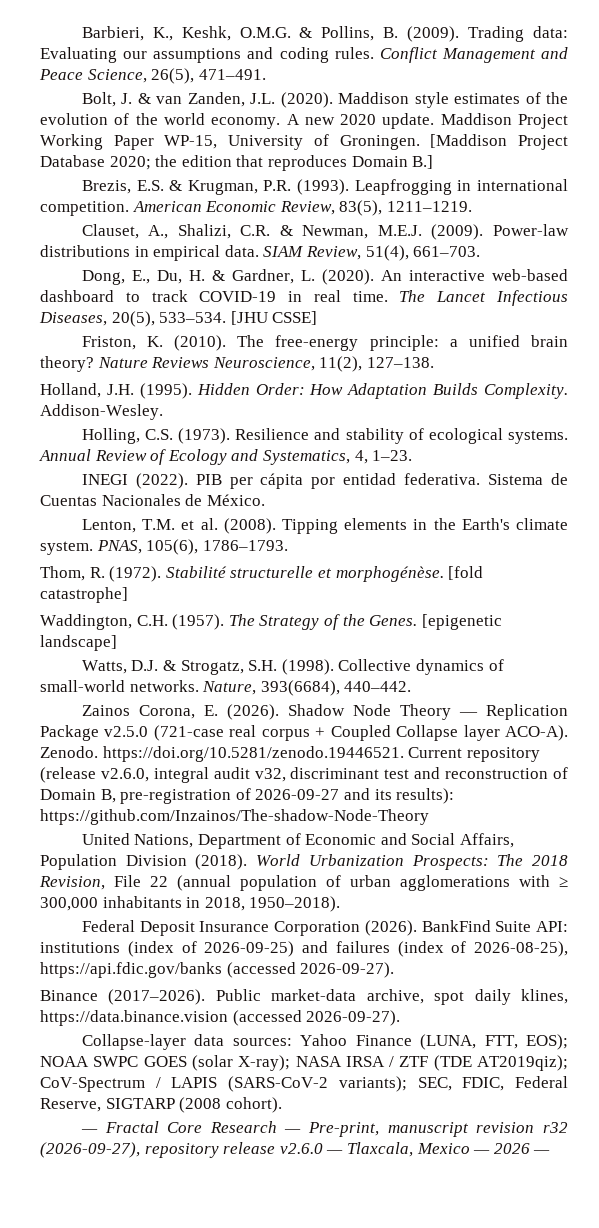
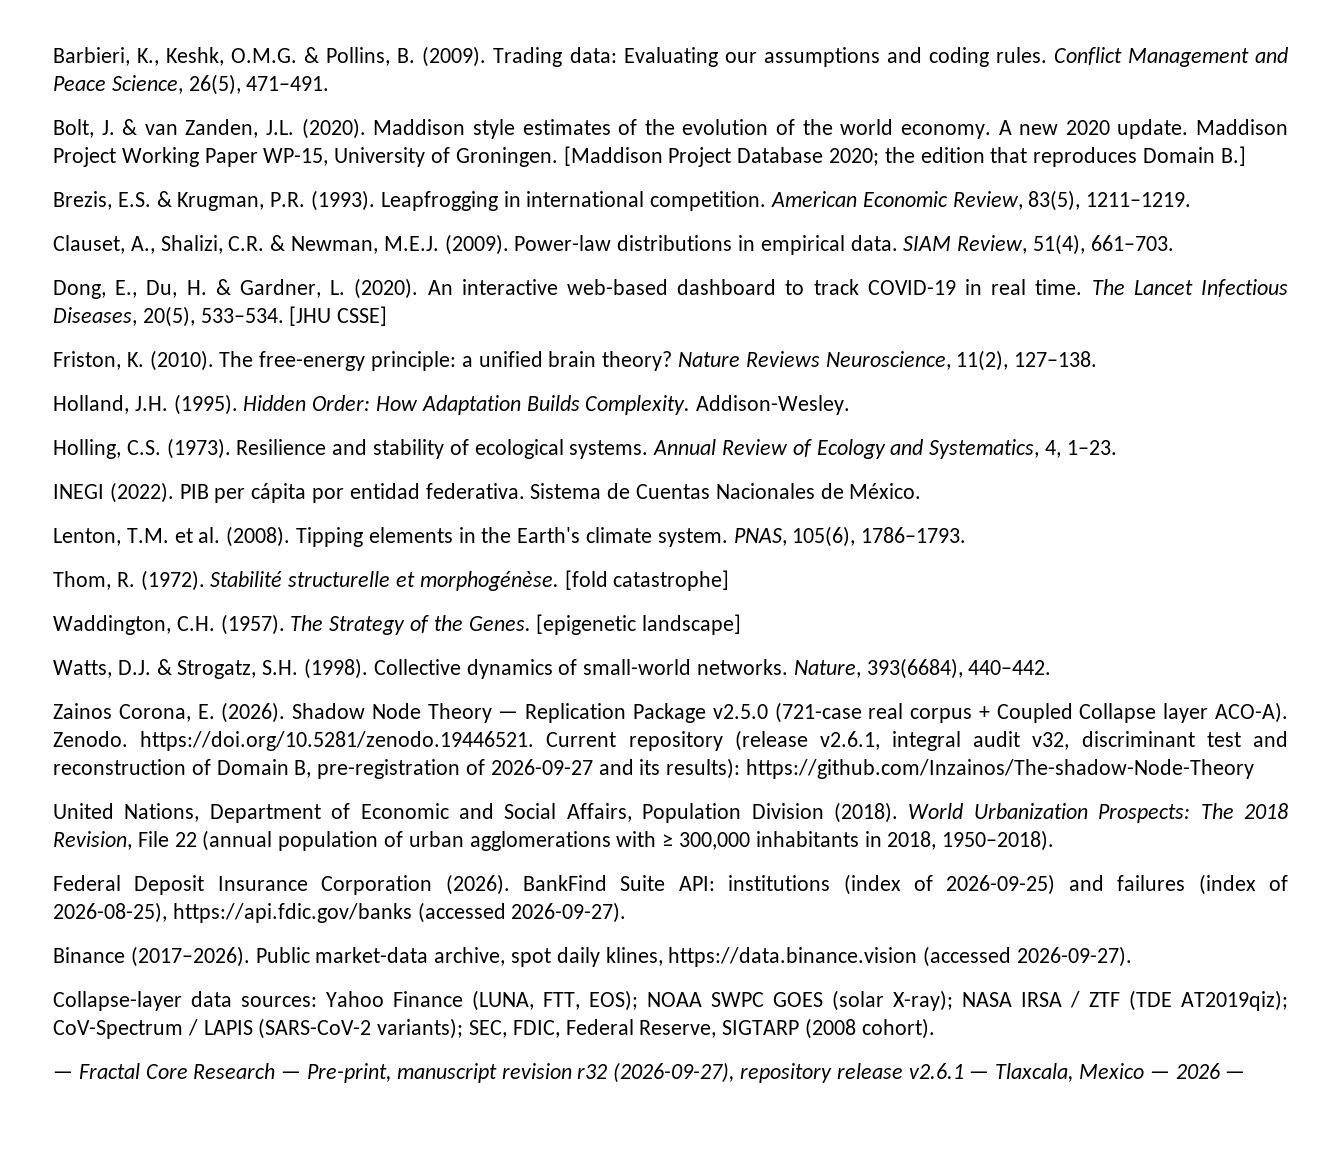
[100,768,149,782] v2.6.0, -> [819,731,880,750] v2.6.1,
[279,1143,323,1154] v2.6.0 -> [908,1063,964,1079] v2.6.1

